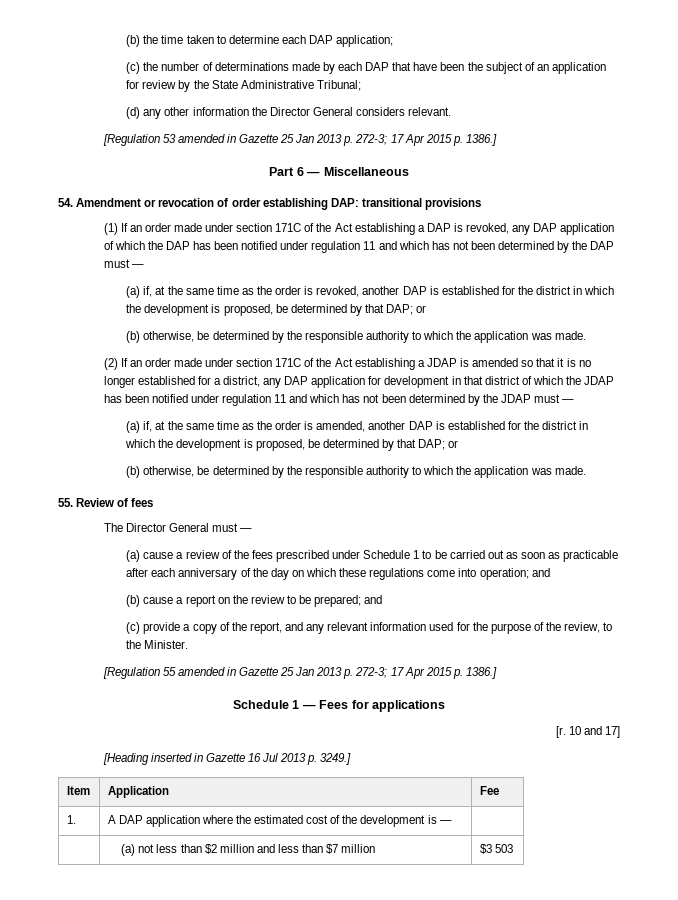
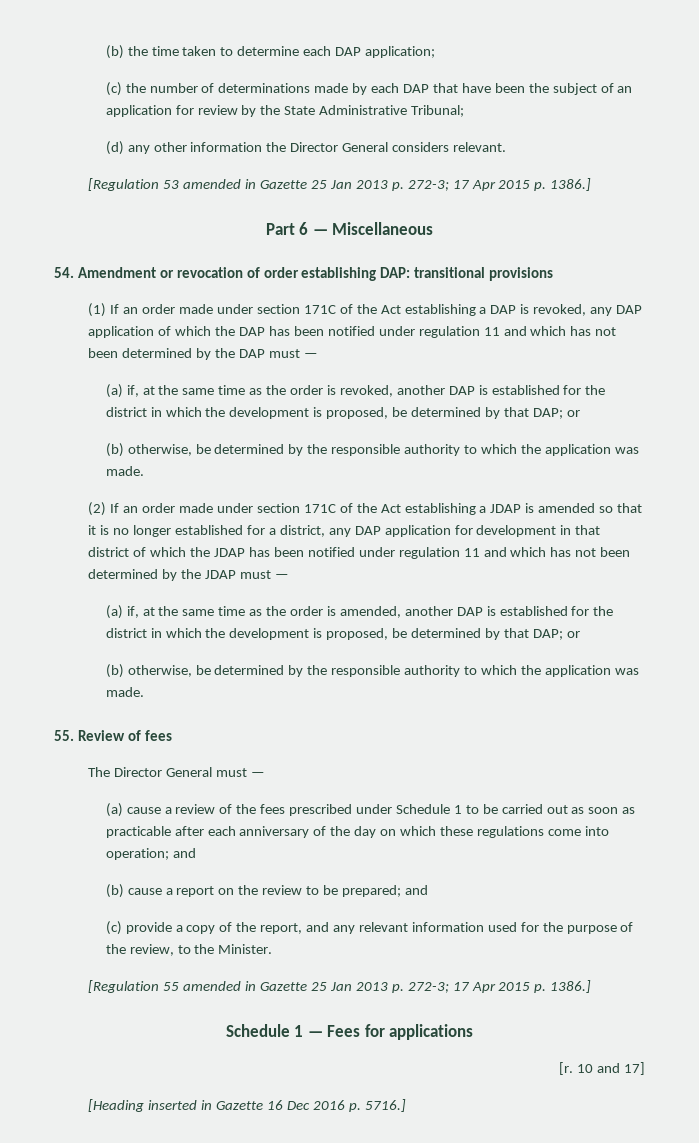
[262,753,352,765] [66,786,90,795] [107,786,169,798] [479,786,499,795] [66,815,76,824] [107,815,452,827] [121,844,376,856] [479,844,513,854] Jul 2013 p. 3249.] // Item | Application | Fee // 1. | A DAP application where the estimated cost of the development is — | // | (a) not less than $2 million and less than $7 million | $3 503 -> [287,1099,406,1112] Dec 2016 p. 5716.]

